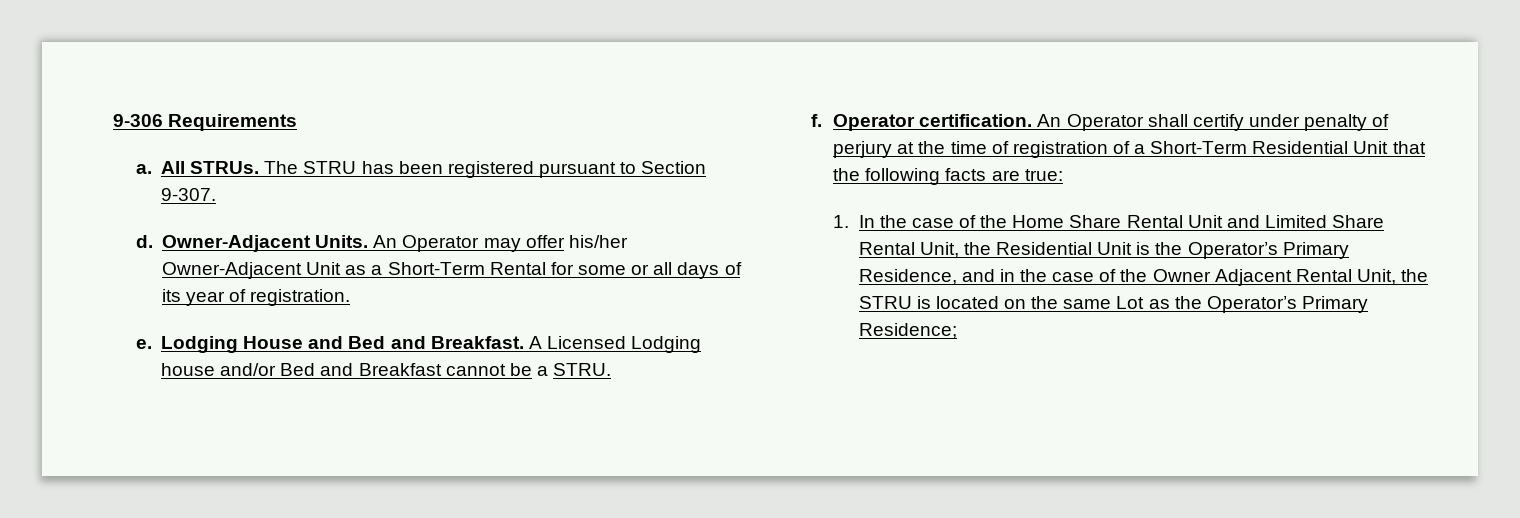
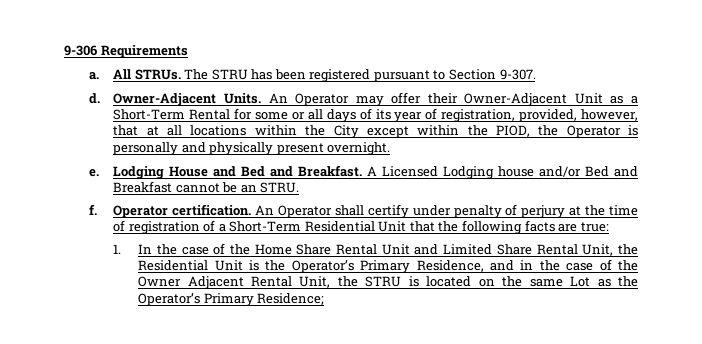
[568,235,628,248] his/her -> [427,93,458,104] their
[250,289,351,306] registration. -> [441,109,638,122] [113,125,638,138] [113,142,391,155] registration, provided, however, that at all locations within the City except within the PIOD, the Operator is personally and physically present overnight.
[536,366,548,376] a -> [240,185,257,193] an

